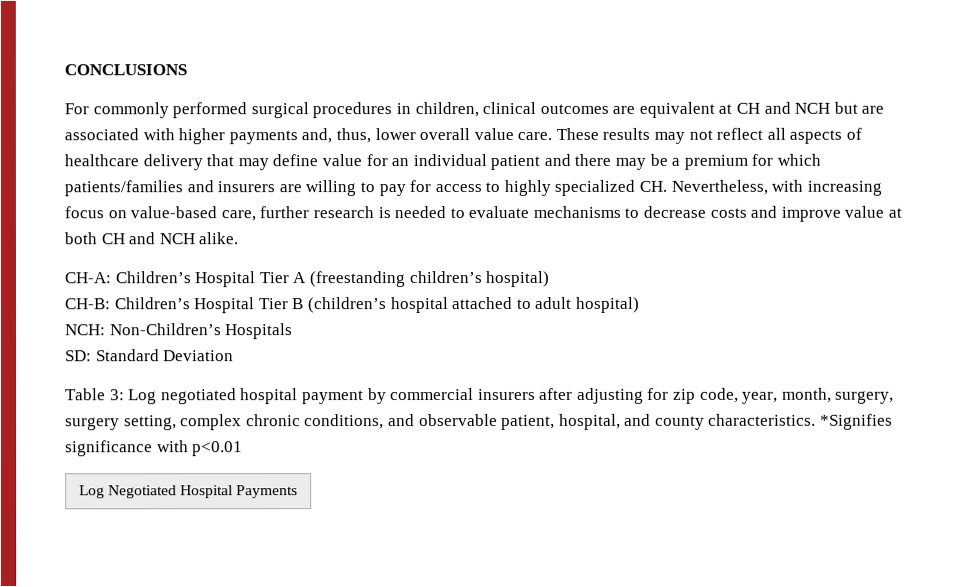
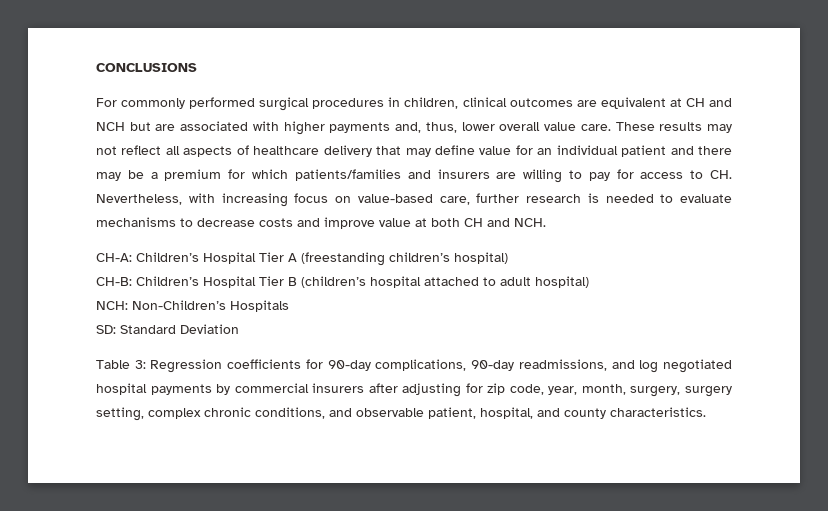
[503,179,636,196] highly specialized -> (704, 174) none
[158,232,239,245] NCH alike. -> [514,218,546,227] NCH.
[128,389,158,405] Log -> [150,359,659,373] Regression coefficients for 90-day complications, 90-day readmissions, and log
[301,390,364,405] payment -> [150,384,212,395] payments
[820,413,894,430] [65,440,244,457] [78,485,299,499] *Signifies significance with p<0.01 // Log Negotiated Hospital Payments -> (706, 412) none

